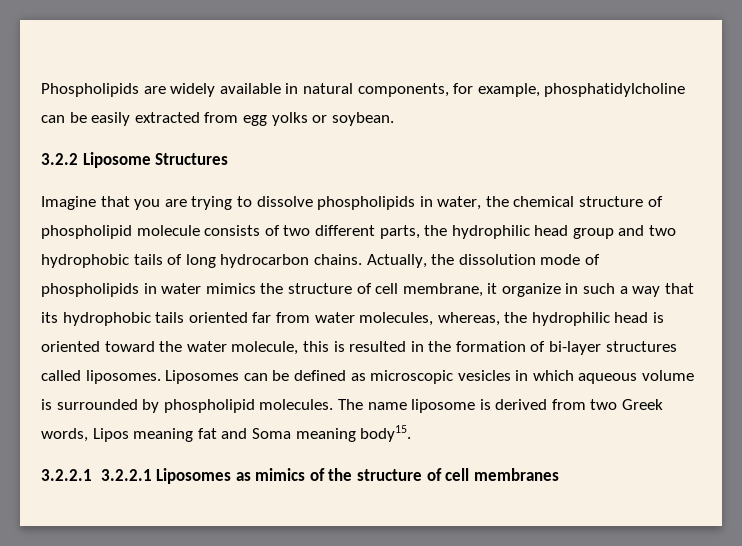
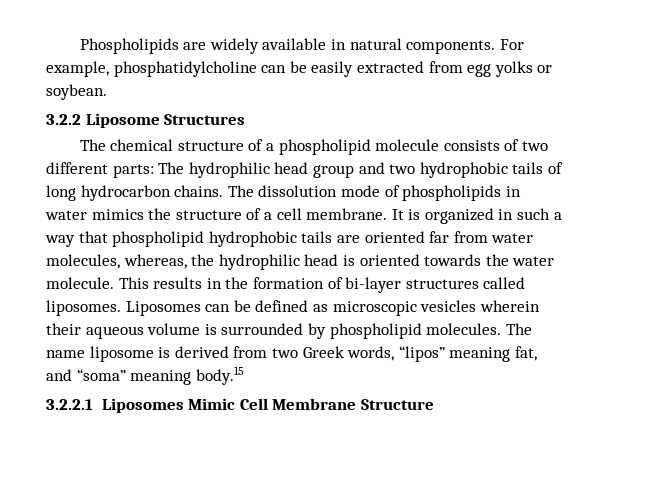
[357,83,474,97] components, for -> [406,39,524,54] components. For
[41,196,509,210] Imagine that you are trying to dissolve phospholipids in water, the -> [79,139,106,151] The
(663, 201) none -> [266,143,275,151] a
[379,225,448,239] parts, the -> [112,162,185,178] parts: The
[366,254,455,268] Actually, the -> [227,185,254,197] The
[375,283,561,297] cell membrane, it organize -> [263,208,494,224] a cell membrane. It is organized
[41,312,185,326] its hydrophobic tails -> [112,231,360,247] phospholipid hydrophobic tails are
[104,341,155,352] toward -> [424,254,482,266] towards
[231,341,407,355] molecule, this is resulted -> [46,277,203,289] molecule. This results
[515,370,574,381] in which -> [479,300,540,312] [46,323,81,335] wherein their
[92,425,412,442] [41,468,559,484] Lipos meaning fat and Soma meaning body15. // 3.2.2.1 3.2.2.1 Liposomes as mimics of the structure of cell membranes -> [398,346,537,362] [46,366,244,385] [46,398,434,413] “lipos” meaning fat, and “soma” meaning body.15 // 3.2.2.1 Liposomes Mimic Cell Membrane Structure

